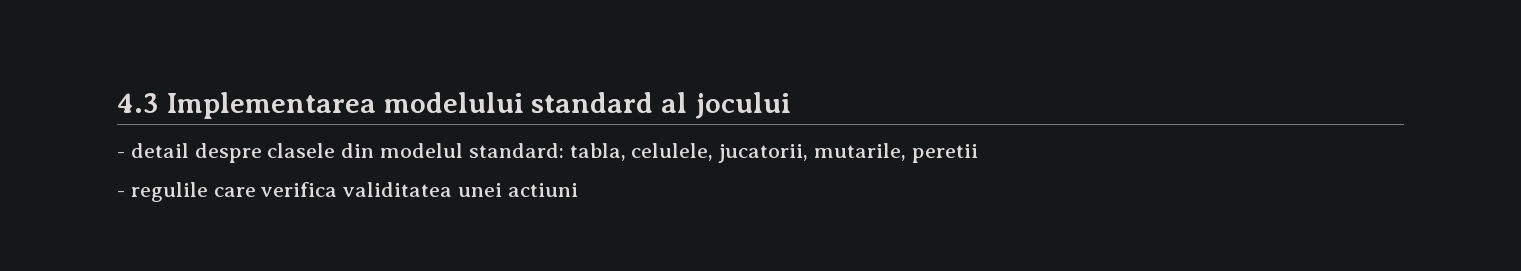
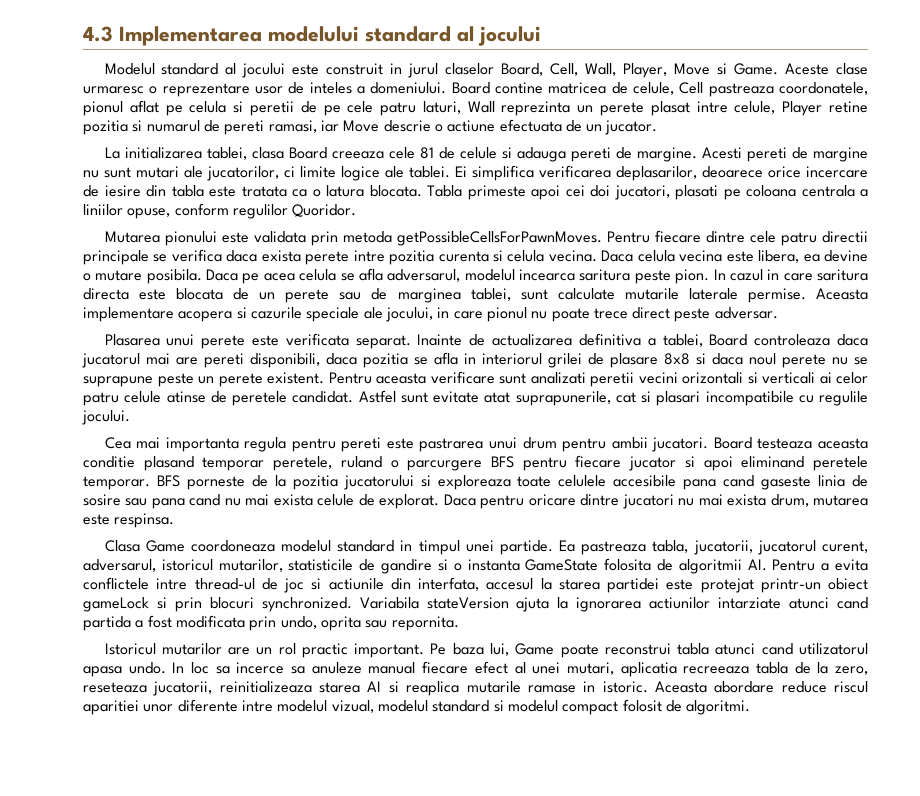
[117,143,978,163] [117,182,578,202] - detail despre clasele din modelul standard: tabla, celulele, jucatorii, mutarile, peretii // - regulile care verifica validitatea unei actiuni -> [104,63,869,78] [83,82,869,97] [83,100,868,116] [83,119,658,135] [104,147,868,162] [83,165,868,181] [83,185,868,200] [83,203,357,219] [104,230,868,246] [83,249,869,265] [83,268,868,284] [83,288,869,303] [83,307,778,322] [104,333,869,349] [82,352,868,368] [83,371,868,387] [83,390,868,406] [82,410,130,425] [104,437,868,452] [83,455,868,471] [83,475,868,490] [83,494,869,509] [83,513,175,528] [104,540,869,555] [83,558,868,574] [83,577,868,593] [83,597,868,612] [83,615,459,631] [104,643,868,658] [83,661,869,677] [83,681,868,696] [83,699,751,715] Modelul standard al jocului este construit in jurul claselor Board, Cell, Wall, Player, Move si Game. Aceste clase urmaresc o reprezentare usor de inteles a domeniului. Board contine matricea de celule, Cell pastreaza coordonatele, pionul aflat pe celula si peretii de pe cele patru laturi, Wall reprezinta un perete plasat intre celule, Player retine pozitia si numarul de pereti ramasi, iar Move descrie o actiune efectuata de un jucator. // La initializarea tablei, clasa Board creeaza cele 81 de celule si adauga pereti de margine. Acesti pereti de margine nu sunt mutari ale jucatorilor, ci limite logice ale tablei. Ei simplifica verificarea deplasarilor, deoarece orice incercare de iesire din tabla este tratata ca o latura blocata. Tabla primeste apoi cei doi jucatori, plasati pe coloana centrala a liniilor opuse, conform regulilor Quoridor. // Mutarea pionului este validata prin metoda getPossibleCellsForPawnMoves. Pentru fiecare dintre cele patru directii principale se verifica daca exista perete intre pozitia curenta si celula vecina. Daca celula vecina este libera, ea devine o mutare posibila. Daca pe acea celula se afla adversarul, modelul incearca saritura peste pion. In cazul in care saritura directa este blocata de un perete sau de marginea tablei, sunt calculate mutarile laterale permise. Aceasta implementare acopera si cazurile speciale ale jocului, in care pionul nu poate trece direct peste adversar. // Plasarea unui perete este verificata separat. Inainte de actualizarea definitiva a tablei, Board controleaza daca jucatorul mai are pereti disponibili, daca pozitia se afla in interiorul grilei de plasare 8x8 si daca noul perete nu se suprapune peste un perete existent. Pentru aceasta verificare sunt analizati peretii vecini orizontali si verticali ai celor patru celule atinse de peretele candidat. Astfel sunt evitate atat suprapunerile, cat si plasari incompatibile cu regulile jocului. // Cea mai importanta regula pentru pereti este pastrarea unui drum pentru ambii jucatori. Board testeaza aceasta conditie plasand temporar peretele, ruland o parcurgere BFS pentru fiecare jucator si apoi eliminand peretele temporar. BFS porneste de la pozitia jucatorului si exploreaza toate celulele accesibile pana cand gaseste linia de sosire sau pana cand nu mai exista celule de explorat. Daca pentru oricare dintre jucatori nu mai exista drum, mutarea este respinsa. // Clasa Game coordoneaza modelul standard in timpul unei partide. Ea pastreaza tabla, jucatorii, jucatorul curent, adversarul, istoricul mutarilor, statisticile de gandire si o instanta GameState folosita de algoritmii AI. Pentru a evita conflictele intre thread-ul de joc si actiunile din interfata, accesul la starea partidei este protejat printr-un obiect gameLock si prin blocuri synchronized. Variabila stateVersion ajuta la ignorarea actiunilor intarziate atunci cand partida a fost modificata prin undo, oprita sau repornita. // Istoricul mutarilor are un rol practic important. Pe baza lui, Game poate reconstrui tabla atunci cand utilizatorul apasa undo. In loc sa incerce sa anuleze manual fiecare efect al unei mutari, aplicatia recreeaza tabla de la zero, reseteaza jucatorii, reinitializeaza starea AI si reaplica mutarile ramase in istoric. Aceasta abordare reduce riscul aparitiei unor diferente intre modelul vizual, modelul standard si modelul compact folosit de algoritmi.

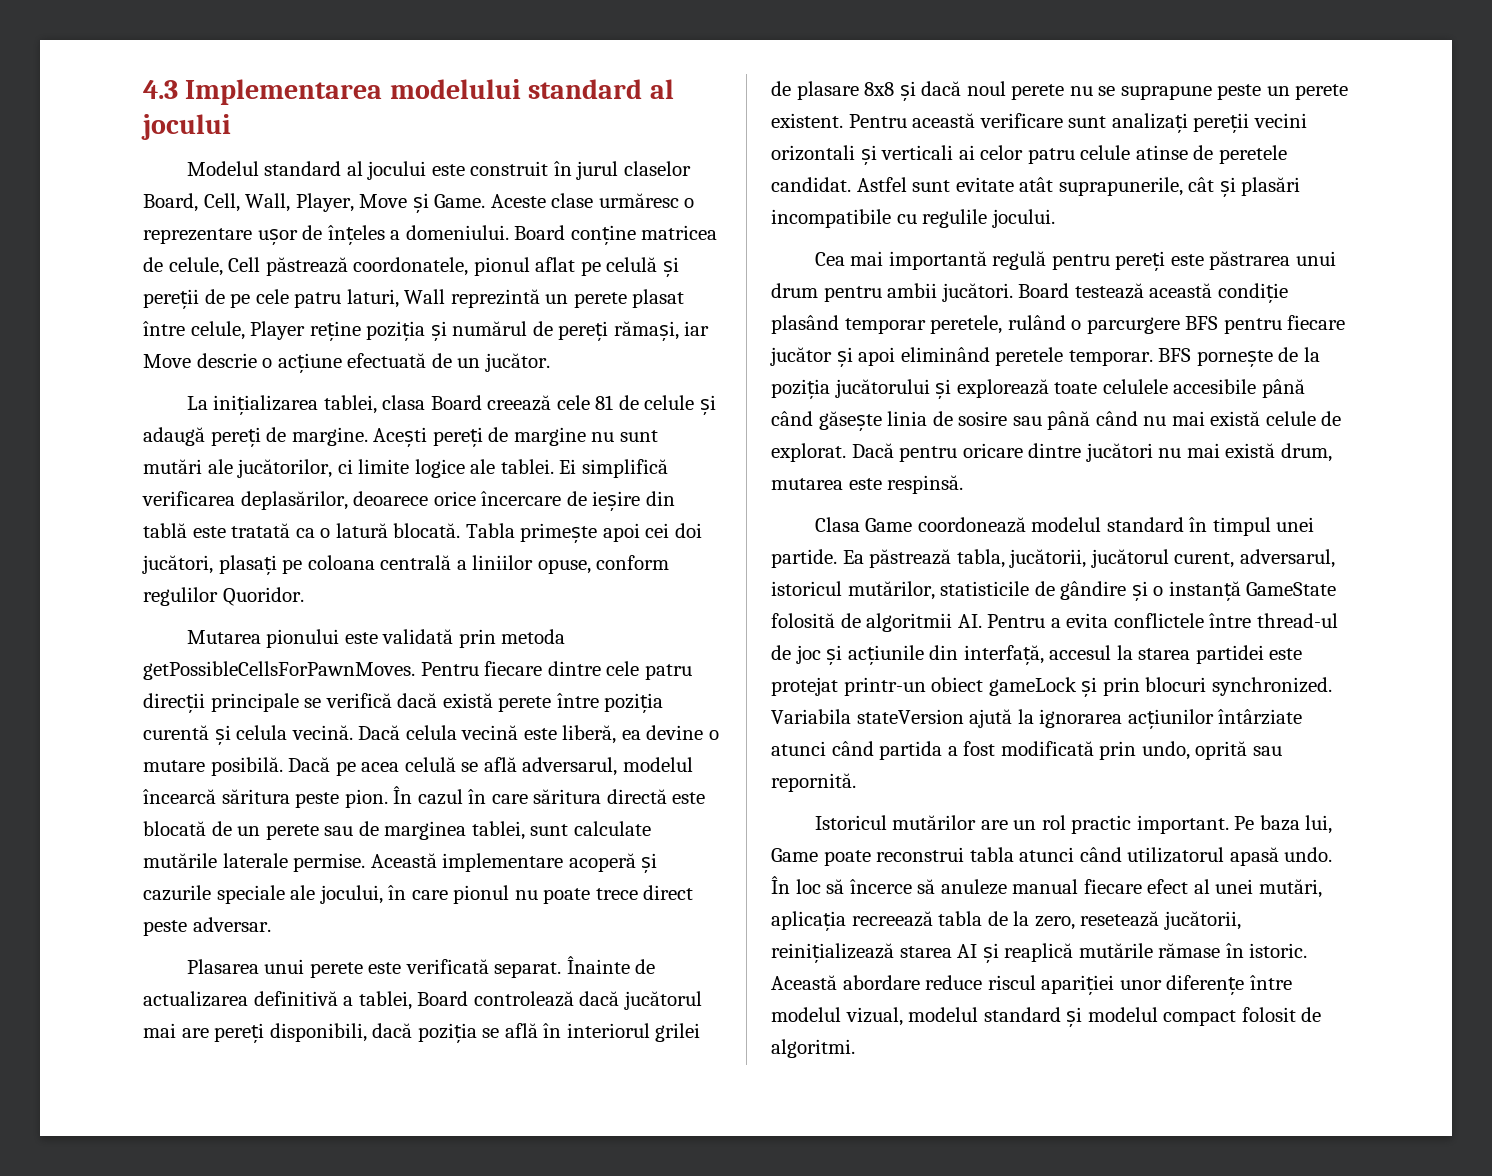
[390,63,403,74] in -> [553,161,572,176] în
[717,63,728,75] si -> [412,193,429,213] și
[83,86,144,94] urmaresc -> [598,193,679,208] urmăresc
[255,82,352,94] usor de inteles -> [257,225,385,245] ușor de înțeles
[495,82,543,94] contine -> [570,225,636,245] conține
[708,83,774,97] pastreaza -> [265,257,348,276] păstrează
[189,101,294,116] celula si peretii -> [606,257,679,277] [143,289,199,309] celulă și pereții
[501,101,571,116] reprezinta -> [450,289,540,308] reprezintă
[696,101,728,113] intre -> [143,321,185,336] între
[828,101,868,113] [83,120,317,135] retine pozitia si numarul de pereti ramasi, -> [309,321,679,341] reține poziția și numărul de pereți rămași,
[447,119,658,135] actiune efectuata de un jucator. -> [277,353,550,373] acțiune efectuată de un jucător.
[124,147,202,159] initializarea -> [213,395,319,415] inițializarea
[331,151,384,159] creeaza -> [487,395,552,411] creează
[501,147,787,162] si adauga pereti de margine. Acesti pereti -> [699,395,716,415] [143,427,483,447] și adaugă pereți de margine. Acești pereți
[136,166,279,181] mutari ale jucatorilor, -> [143,459,333,478] mutări ale jucătorilor,
[472,165,868,181] [83,185,526,200] simplifica verificarea deplasarilor, deoarece orice incercare de iesire din tabla este tratata ca o latura blocata. Tabla primeste -> [581,459,668,478] [142,491,675,511] [143,523,598,543] simplifică verificarea deplasărilor, deoarece orice încercare de ieșire din tablă este tratată ca o latură blocată. Tabla primește
[614,185,718,200] jucatori, plasati -> [142,555,277,575] jucători, plasați
[801,185,855,197] centrala -> [380,555,452,570] centrală
[253,231,306,243] validata -> [382,629,454,644] validată
[822,231,868,243] directii -> [143,693,205,713] direcții
[171,249,869,265] [83,268,868,284] [83,288,224,300] verifica daca exista perete intre pozitia curenta si celula vecina. Daca celula vecina este libera, ea devine o mutare posibila. Daca pe acea celula se afla adversarul, modelul incearca saritura peste pion. In cazul in care saritura directa este blocata -> [325,693,664,713] [143,725,719,745] [143,757,693,776] [143,786,706,808] [143,821,206,836] verifică dacă există perete între poziția curentă și celula vecină. Dacă celula vecină este liberă, ea devine o mutare posibilă. Dacă pe acea celulă se află adversarul, modelul încearcă săritura peste pion. În cazul în care săritura directă este blocată
[624,288,679,300] mutarile -> [143,853,217,868] mutările
[816,288,869,300] [83,307,247,322] Aceasta implementare acopera si -> [370,853,658,873] Această implementare acoperă și
[437,307,450,318] in -> [388,885,407,900] în
[285,333,463,349] verificata separat. Inainte -> [405,956,630,978] verificată separat. Înainte
[578,333,641,346] definitiva -> [253,991,338,1006] definitivă
[754,334,869,346] [82,352,476,368] controleaza daca jucatorul mai are pereti disponibili, daca pozitia se afla in -> [473,991,702,1010] [143,1023,562,1043] controlează dacă jucătorul mai are pereți disponibili, dacă poziția se află în
[696,353,743,365] si daca -> [899,81,962,101] și dacă
[376,373,426,384] aceasta -> [912,113,976,128] această
[530,372,634,387] analizati peretii -> [1111,113,1250,133] analizați pereții
[747,372,758,384] si -> [860,145,877,165] și
[484,391,701,406] atat suprapunerile, cat si plasari -> [1019,177,1301,197] atât suprapunerile, cât și plasări
[165,437,868,452] [83,456,194,471] importanta regula pentru pereti este pastrarea unui drum pentru ambii jucatori. Board testeaza aceasta conditie plasand -> [888,251,1336,271] [771,283,1288,303] [771,315,839,334] importantă regulă pentru pereți este păstrarea unui drum pentru ambii jucători. Board testează această condiție plasând
[340,456,382,468] ruland -> [1007,315,1066,330] rulând
[629,456,805,471] jucator si apoi eliminand -> [770,347,990,367] jucător și apoi eliminând
[186,475,812,490] porneste de la pozitia jucatorului si exploreaza toate celulele accesibile pana cand gaseste -> [1196,347,1320,367] [771,379,1305,399] [771,411,882,431] pornește de la poziția jucătorului și explorează toate celulele accesibile până când găsește
[151,494,313,509] pana cand nu mai exista -> [1047,411,1261,430] până când nu mai există
[443,494,476,506] Daca -> [851,443,894,458] Dacă
[622,494,767,509] jucatori nu mai exista -> [1085,443,1276,462] jucători nu mai există
[114,513,175,528] respinsa. -> [887,475,964,494] respinsă.
[190,540,413,552] coordoneaza modelul standard in -> [917,517,1208,533] coordonează modelul standard în
[581,540,816,555] pastreaza tabla, jucatorii, jucatorul -> [869,549,1169,568] păstrează tabla, jucătorii, jucătorul
[218,559,283,572] mutarilor, -> [847,581,935,600] mutărilor,
[381,558,652,574] gandire si o instanta GameState folosita -> [1060,581,1337,601] [771,613,835,628] gândire și o instanță GameState folosită
[156,578,188,590] intre -> [1209,613,1252,628] între
[311,577,479,591] si actiunile din interfata, -> [826,645,1044,665] și acțiunile din interfață,
[156,597,167,609] si -> [1081,677,1098,697] și
[516,597,550,612] ajuta -> [969,709,1013,728] ajută
[649,597,868,609] actiunilor intarziate atunci cand -> [1127,709,1303,729] [771,741,874,756] acțiunilor întârziate atunci când
[175,615,245,628] modificata -> [1000,741,1094,756] modificată
[320,616,459,631] oprita sau repornita. -> [1195,741,1282,760] [771,773,856,792] oprită sau repornită.
[161,643,222,655] mutarilor -> [892,815,977,830] mutărilor
[761,643,868,655] [83,662,306,677] cand utilizatorul apasa undo. In loc sa incerce sa -> [1079,847,1333,866] [771,876,936,894] când utilizatorul apasă undo. În loc să încerce să
[566,662,750,677] mutari, aplicatia recreeaza -> [1258,879,1322,898] [771,911,933,931] mutări, aplicația recreează
[83,681,868,696] [83,699,273,715] reseteaza jucatorii, reinitializeaza starea AI si reaplica mutarile ramase in istoric. Aceasta abordare reduce riscul aparitiei unor diferente intre -> [1080,911,1241,930] [771,943,1308,963] [771,975,1292,995] resetează jucătorii, reinițializează starea AI și reaplică mutările rămase în istoric. Această abordare reduce riscul apariției unor diferențe între
[493,700,504,712] si -> [1066,1007,1083,1027] și

